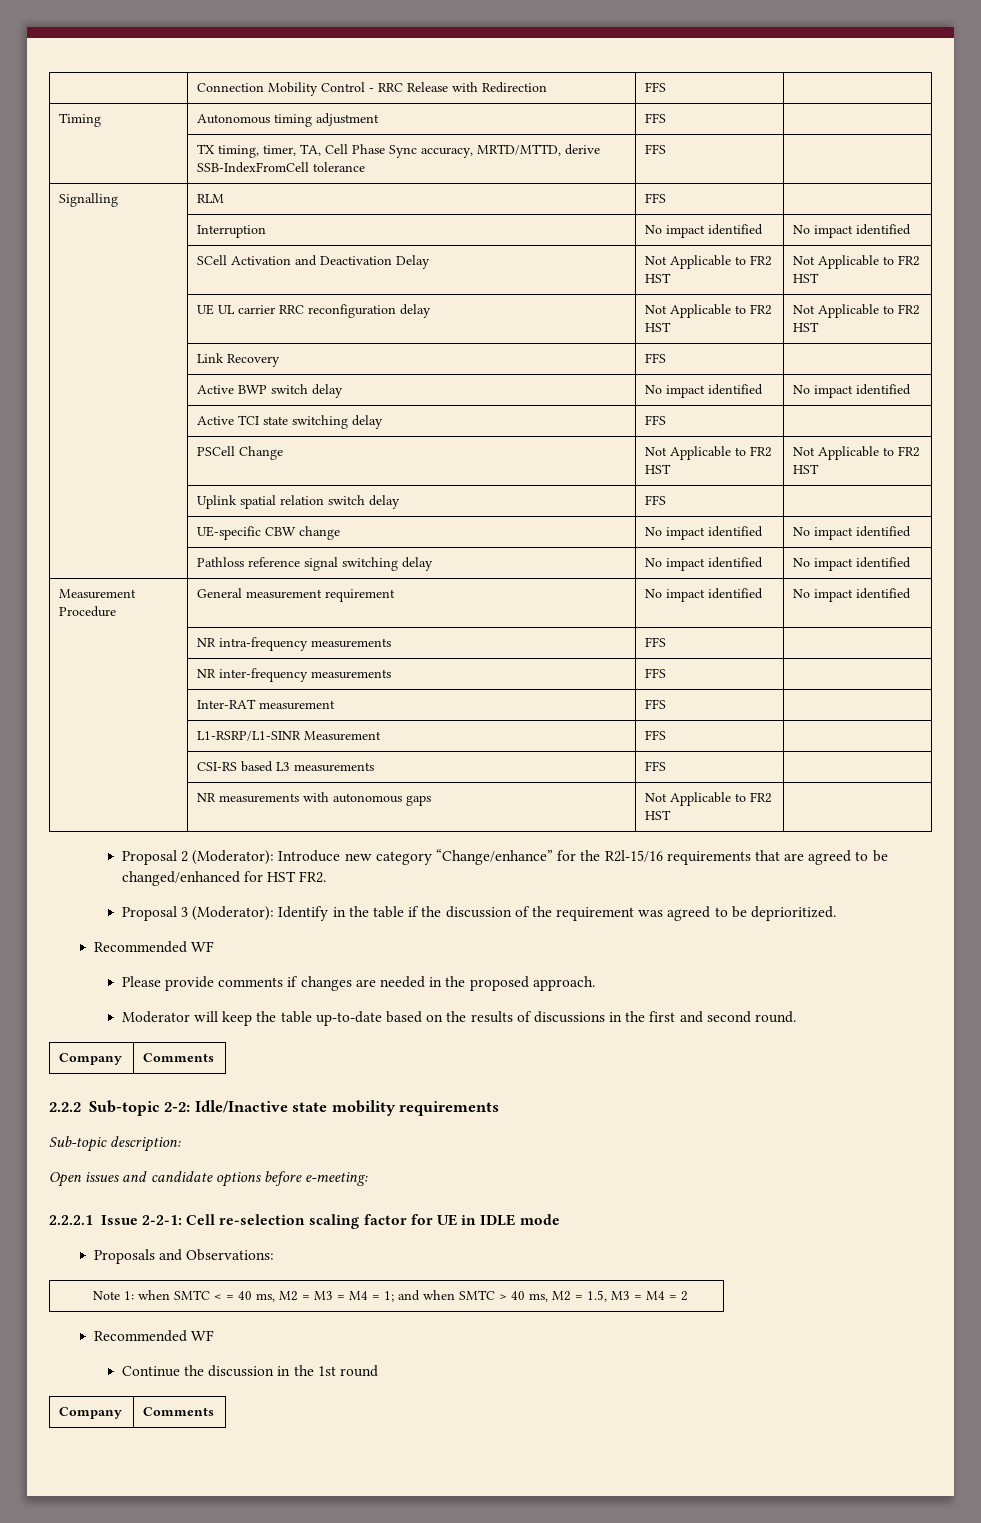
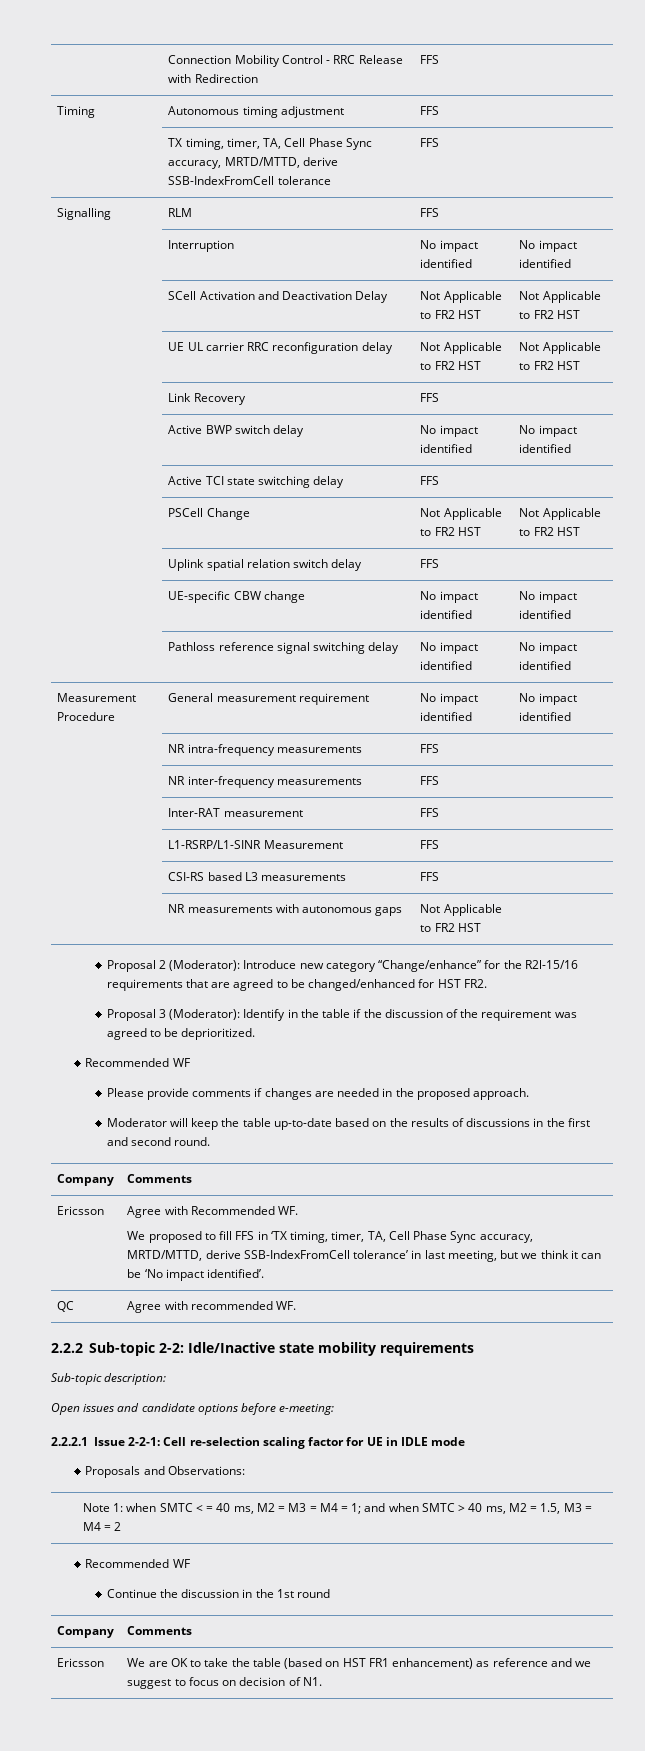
(215, 1057) none -> [57,1206,105,1215] [127,1206,299,1218] [127,1231,533,1243] [127,1250,602,1262] [127,1269,265,1281] [57,1301,75,1312] [127,1301,297,1313] // Ericsson | Agree with Recommended WF. // We proposed to fill FFS in ‘TX timing, timer, TA, Cell Phase Sync accuracy, MRTD/MTTD, derive SSB-IndexFromCell tolerance’ in last meeting, but we think it can be ‘No impact identified’. // QC | Agree with recommended WF.
(215, 1411) none -> [57,1658,105,1667] [127,1658,592,1669] [127,1677,322,1689] // Ericsson | We are OK to take the table (based on HST FR1 enhancement) as reference and we suggest to focus on decision of N1.

